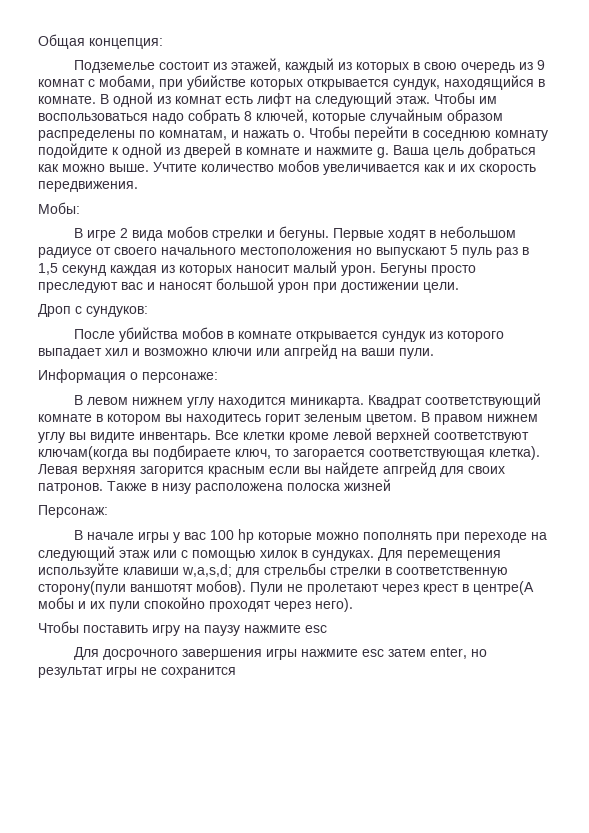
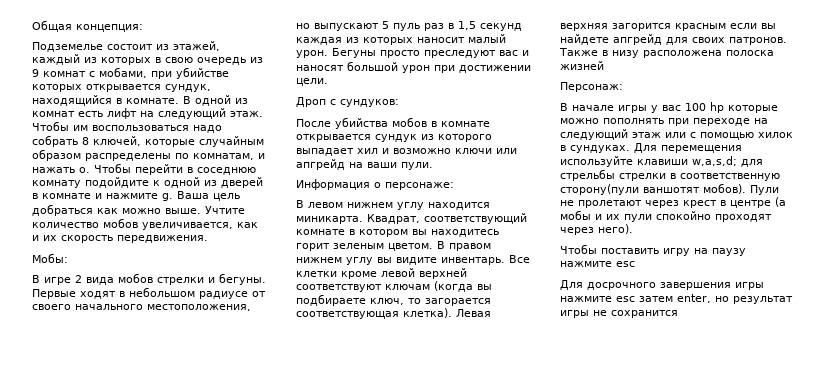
[323,164,420,175] увеличивается -> [142,222,233,230] увеличивается,
[240,247,352,255] местоположения -> [147,304,251,311] местоположения,
[368,395,423,408] Квадрат -> [367,214,420,224] Квадрат,
[38,446,128,460] ключам(когда -> [385,281,473,292] ключам (когда
[473,581,534,595] центре(А -> [730,197,786,208] центре (а

